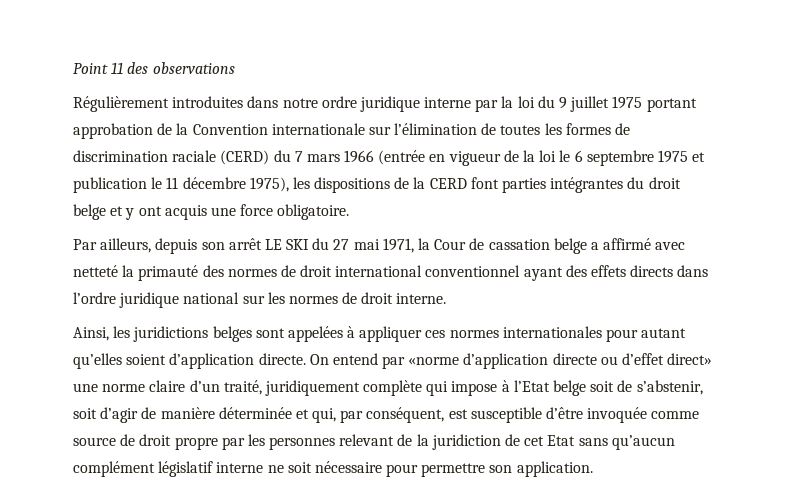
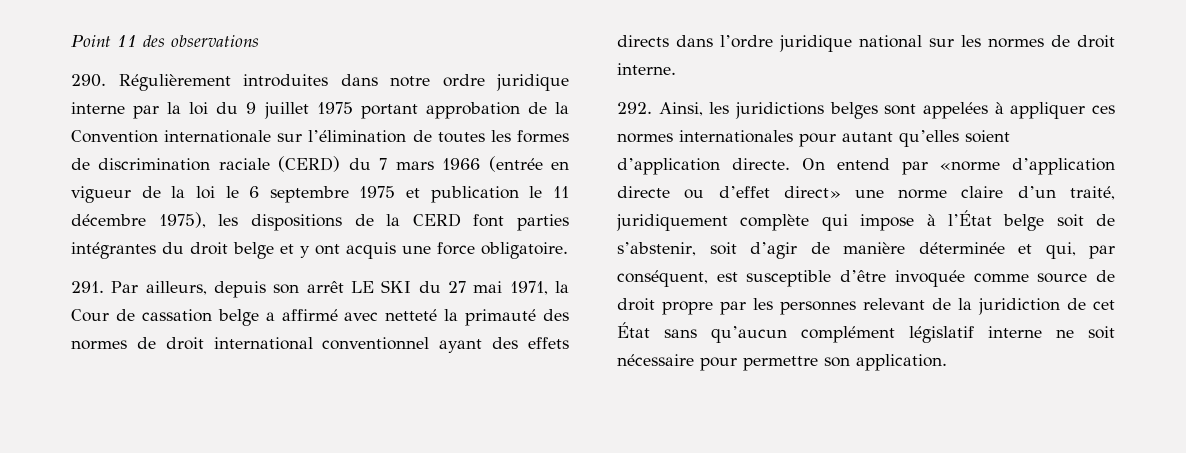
(235, 68) none -> [71,74,106,87] 290.
(350, 212) none -> [71,281,104,293] 291.
(447, 298) none -> [617,102,652,114] 292.
[513,380,550,392] l’Etat -> [947,210,992,226] l’État
[547,435,576,446] Etat -> [617,322,650,338] État

